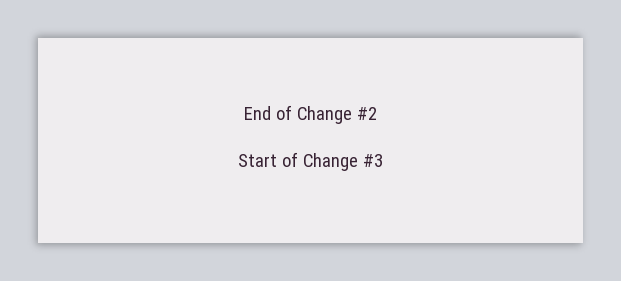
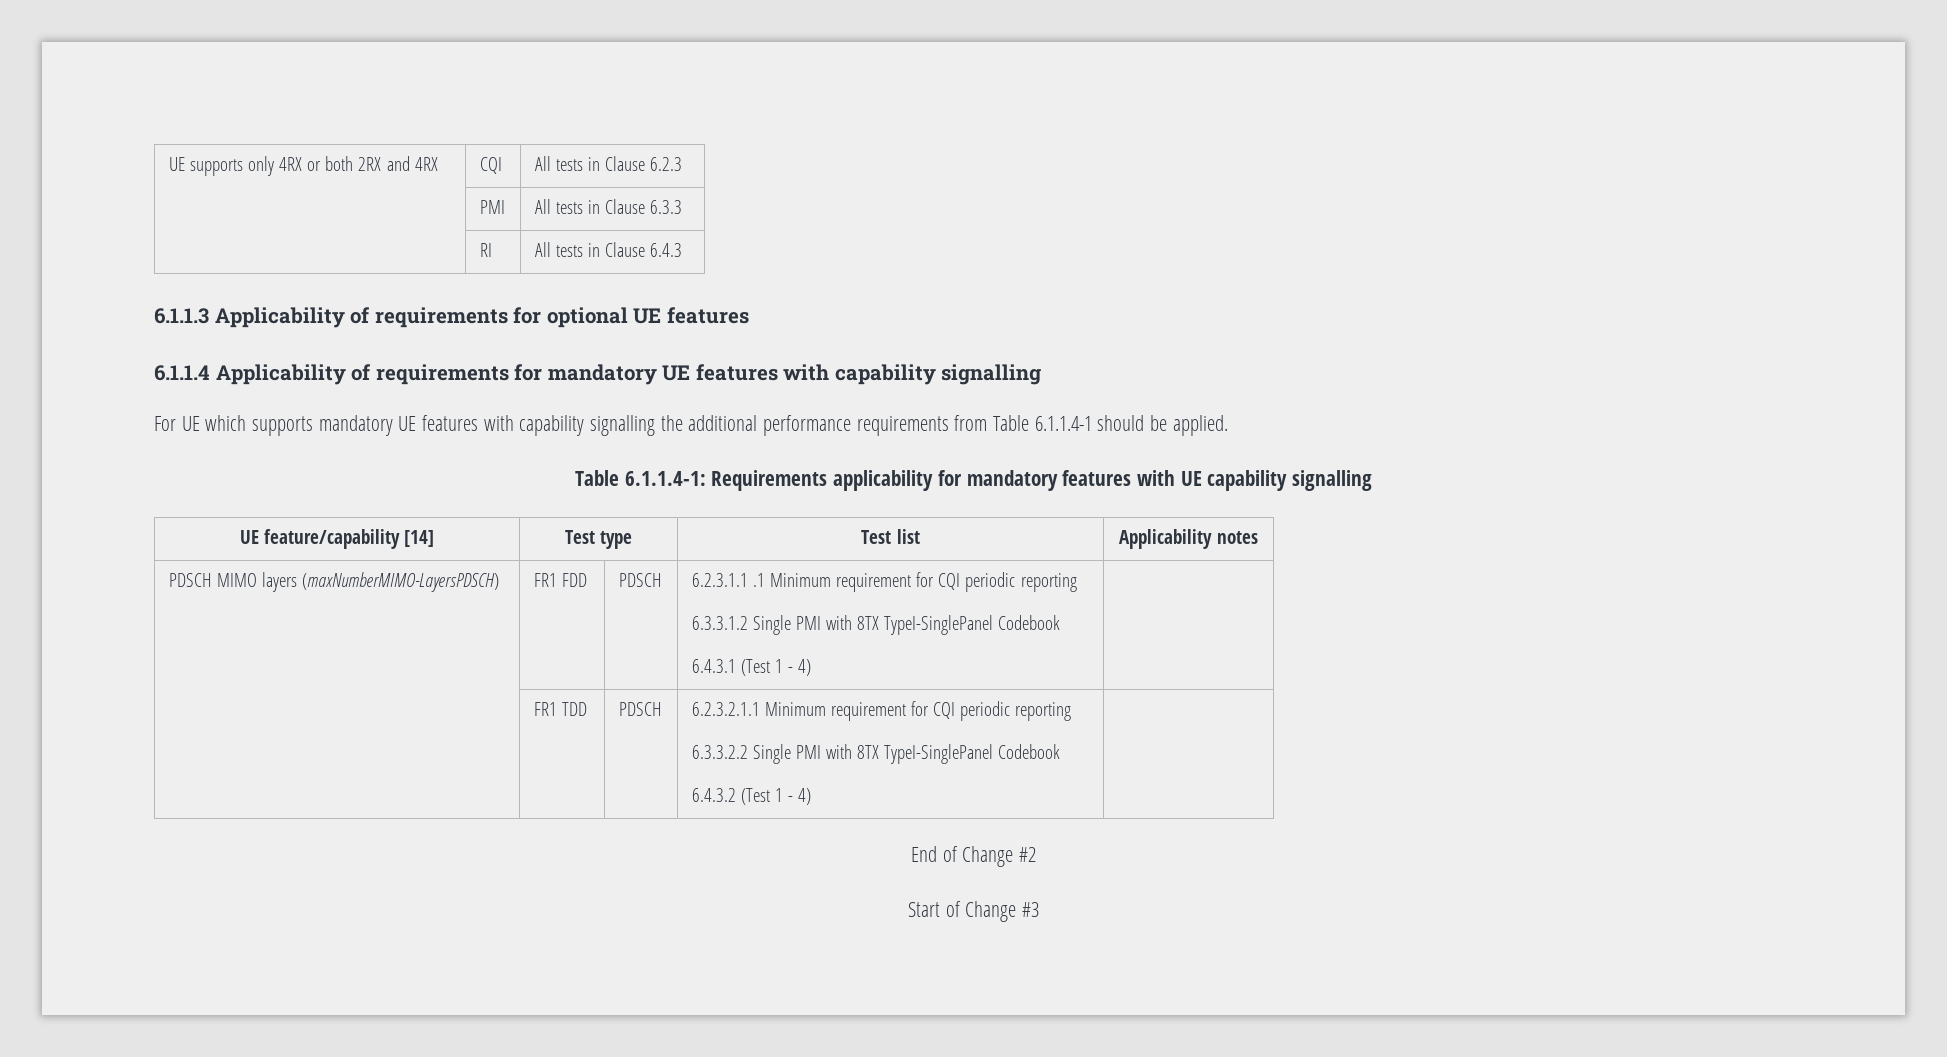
(244, 113) none -> [168,156,438,176] [479,157,502,174] [534,156,683,171] [479,200,505,214] [534,199,683,214] [479,243,492,257] [534,242,683,257] [154,307,749,328] [154,364,1042,385] [154,415,1228,436] [575,470,1372,491] [239,529,435,549] [564,530,633,549] [861,529,920,544] [1119,529,1258,549] [168,572,500,592] [533,573,587,587] [618,573,662,587] [691,572,1077,592] [691,615,1061,635] [691,659,812,676] [533,702,587,716] [618,702,662,716] [691,701,1072,721] [691,744,1061,764] [691,788,812,805] UE supports only 4RX or both 2RX and 4RX | CQI | All tests in Clause 6.2.3 // | PMI | All tests in Clause 6.3.3 // | RI | All tests in Clause 6.4.3 // 6.1.1.3 Applicability of requirements for optional UE features // 6.1.1.4 Applicability of requirements for mandatory UE features with capability signalling // For UE which supports mandatory UE features with capability signalling the additional performance requirements from Table 6.1.1.4-1 should be applied. // Table 6.1.1.4-1: Requirements applicability for mandatory features with UE capability signalling // UE feature/capability [14] | Test type | Test list | Applicability notes // PDSCH MIMO layers (maxNumberMIMO-LayersPDSCH) | FR1 FDD | PDSCH | 6.2.3.1.1 .1 Minimum requirement for CQI periodic reporting // 6.3.3.1.2 Single PMI with 8TX TypeI-SinglePanel Codebook // 6.4.3.1 (Test 1 - 4) | // | FR1 TDD | PDSCH | 6.2.3.2.1.1 Minimum requirement for CQI periodic reporting // 6.3.3.2.2 Single PMI with 8TX TypeI-SinglePanel Codebook // 6.4.3.2 (Test 1 - 4) | //

